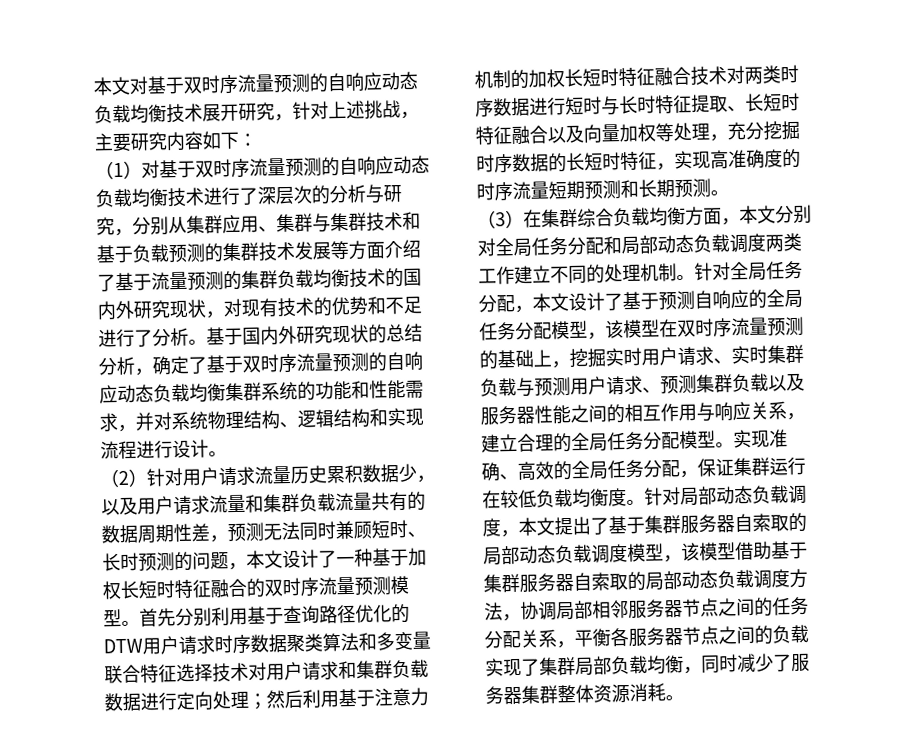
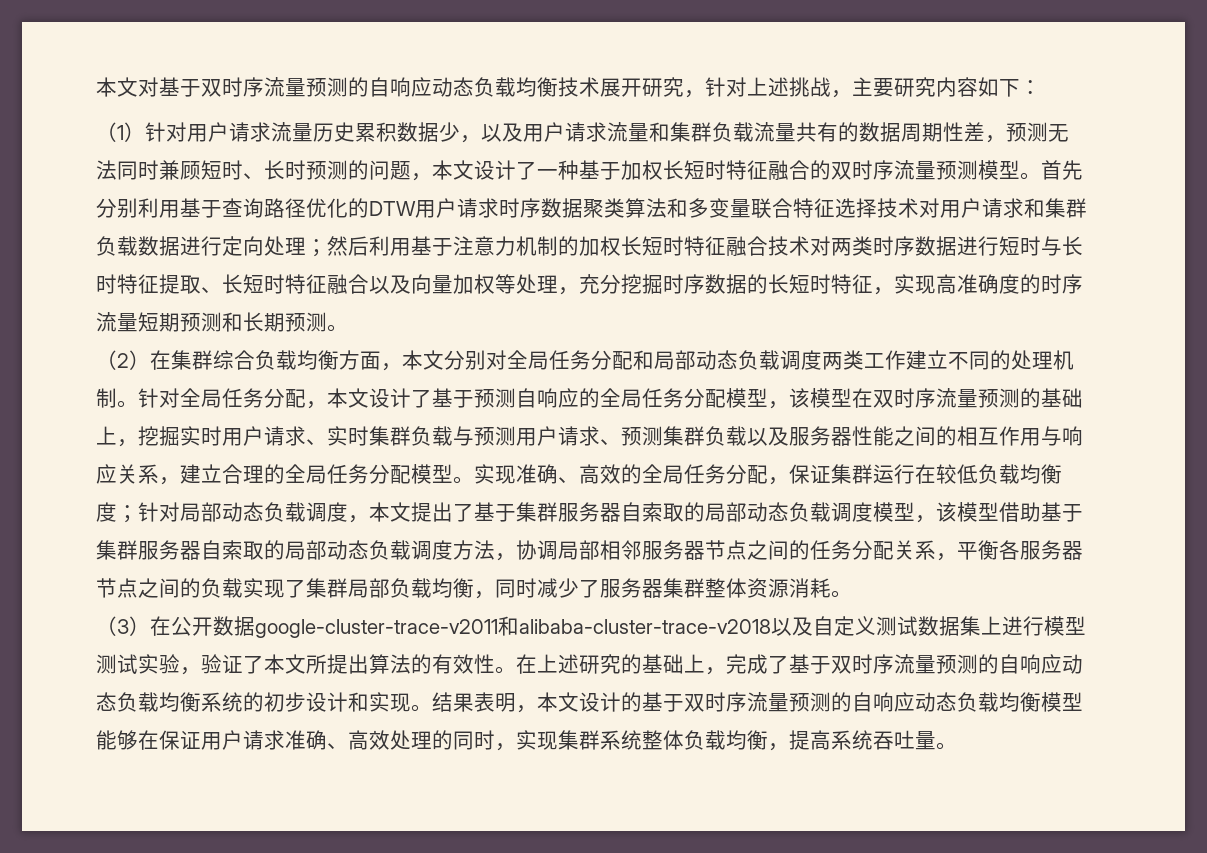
[141,155,430,179] [95,184,402,208] [96,211,421,237] [96,239,421,264] [97,267,422,292] [97,296,422,321] [98,323,423,348] [98,351,423,376] [99,379,424,404] [99,407,424,433] [100,439,227,460] [100,468,147,488] 对基于双时序流量预测的自响应动态负载均衡技术进行了深层次的分析与研究，分别从集群应用、集群与集群技术和基于负载预测的集群技术发展等方面介绍了基于流量预测的集群负载均衡技术的国内外研究现状，对现有技术的优势和不足进行了分析。基于国内外研究现状的总结分析，确定了基于双时序流量预测的自响应动态负载均衡集群系统的功能和性能需求，并对系统物理结构、逻辑结构和实现流程进行设计。 // （2） -> (145, 132) none
[495,212,506,227] 3 -> [117,353,129,368] 2
[626,499,645,505] 。 -> [117,505,138,523] ；
(684, 698) none -> [96,616,1086,638] [96,654,1083,675] [96,692,1083,713] [96,730,957,751] // （3）在公开数据google-cluster-trace-v2011和alibaba-cluster-trace-v2018以及自定义测试数据集上进行模型测试实验，验证了本文所提出算法的有效性。在上述研究的基础上，完成了基于双时序流量预测的自响应动态负载均衡系统的初步设计和实现。结果表明，本文设计的基于双时序流量预测的自响应动态负载均衡模型能够在保证用户请求准确、高效处理的同时，实现集群系统整体负载均衡，提高系统吞吐量。

